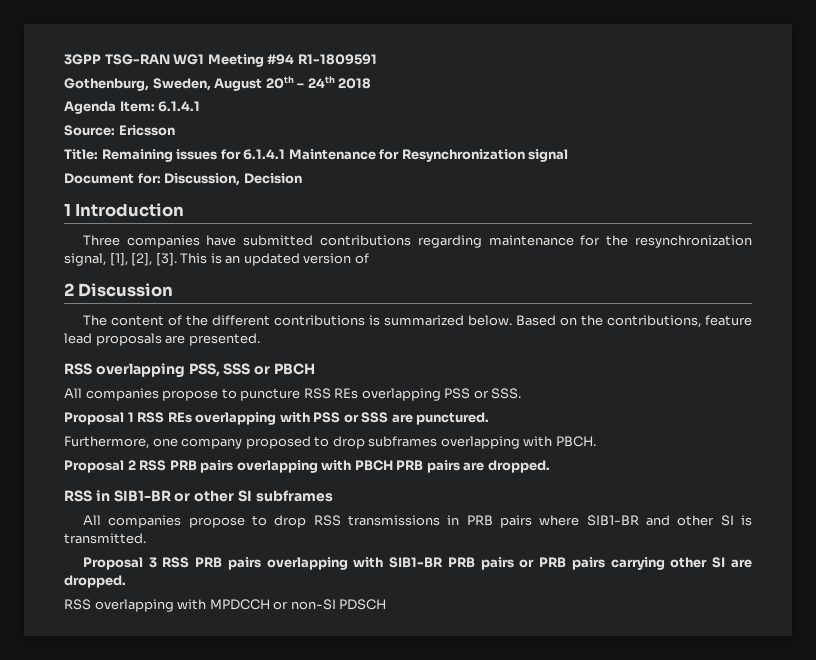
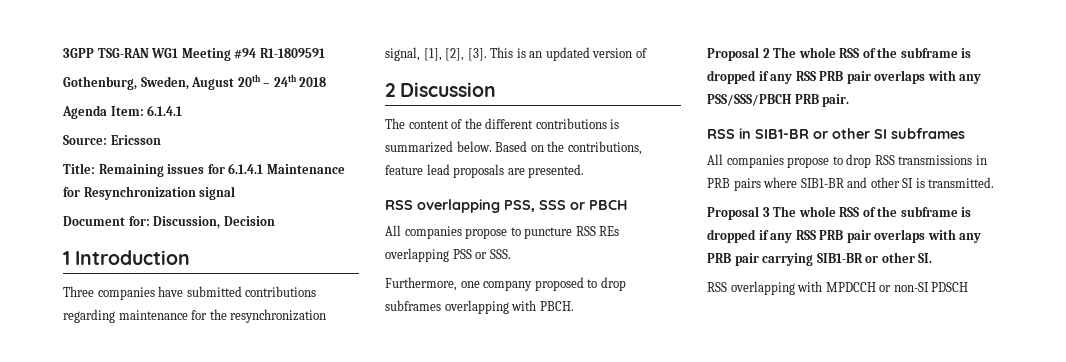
[64,412,490,425] // Proposal 1 RSS REs overlapping with PSS or SSS are punctured. -> (511, 254) none
[139,460,550,473] RSS PRB pairs overlapping with PBCH PRB pairs are dropped. -> [773,47,972,58] [707,70,982,84] [707,94,850,107] The whole RSS of the subframe is dropped if any RSS PRB pair overlaps with any PSS/SSS/PBCH PRB pair.
[162,557,753,570] [64,575,126,588] RSS PRB pairs overlapping with SIB1-BR PRB pairs or PRB pairs carrying other SI are dropped. -> [773,206,972,217] [707,229,982,243] [707,252,933,266] The whole RSS of the subframe is dropped if any RSS PRB pair overlaps with any PRB pair carrying SIB1-BR or other SI.

